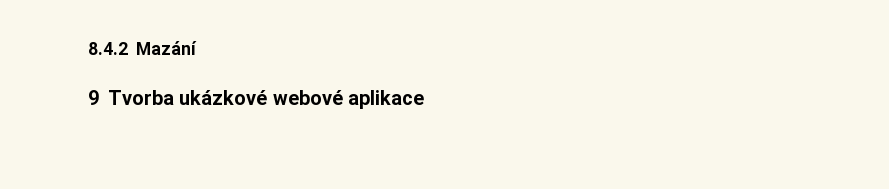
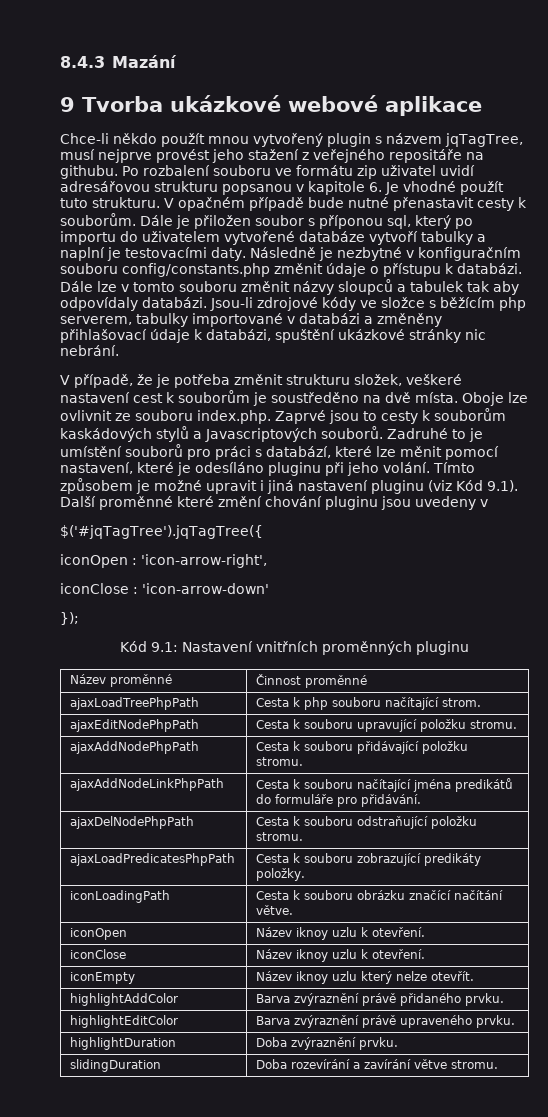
[88,42,128,55] 8.4.2 -> [60,56,105,68] 8.4.3
(424, 99) none -> [60,133,523,147] [60,149,484,163] [60,165,475,179] [60,181,504,195] [60,197,527,211] [60,213,473,229] [60,231,486,245] [60,247,521,261] [60,263,522,277] [60,279,519,295] [60,297,526,311] [60,313,442,327] [60,329,486,343] [60,345,119,356] [60,374,462,388] [60,390,528,406] [60,408,506,424] [60,426,483,442] [60,444,499,460] [60,462,475,476] [60,478,518,494] [60,496,488,510] [60,525,263,539] [60,554,267,568] [60,583,269,594] [60,612,79,625] [120,641,469,655] [70,674,173,687] [256,674,368,688] [70,697,200,710] [256,697,482,710] [70,719,200,732] [256,719,518,732] [70,741,200,754] [256,741,469,754] [256,757,304,766] [70,778,225,791] [256,778,514,792] [256,794,422,807] [70,816,195,829] [256,816,478,829] [256,832,304,841] [70,853,236,866] [256,853,482,866] [256,868,306,881] [70,890,171,903] [256,890,504,900] [256,905,294,915] [70,928,128,940] [256,927,426,940] [70,949,127,959] [256,949,426,962] [70,972,136,984] [256,971,475,984] [70,993,179,1006] [256,993,505,1006] [70,1015,179,1028] [256,1015,516,1028] [70,1037,177,1050] [256,1037,399,1050] [70,1059,162,1072] [256,1059,499,1069] // Chce-li někdo použít mnou vytvořený plugin s názvem jqTagTree, musí nejprve provést jeho stažení z veřejného repositáře na githubu. Po rozbalení souboru ve formátu zip uživatel uvidí adresářovou strukturu popsanou v kapitole 6. Je vhodné použít tuto strukturu. V opačném případě bude nutné přenastavit cesty k souborům. Dále je přiložen soubor s příponou sql, který po importu do uživatelem vytvořené databáze vytvoří tabulky a naplní je testovacími daty. Následně je nezbytné v konfiguračním souboru config/constants.php změnit údaje o přístupu k databázi. Dále lze v tomto souboru změnit názvy sloupců a tabulek tak aby odpovídaly databázi. Jsou-li zdrojové kódy ve složce s běžícím php serverem, tabulky importované v databázi a změněny přihlašovací údaje k databázi, spuštění ukázkové stránky nic nebrání. // V případě, že je potřeba změnit strukturu složek, veškeré nastavení cest k souborům je soustředěno na dvě místa. Oboje lze ovlivnit ze souboru index.php. Zaprvé jsou to cesty k souborům kaskádových stylů a Javascriptových souborů. Zadruhé to je umístění souborů pro práci s databází, které lze měnit pomocí nastavení, které je odesíláno pluginu při jeho volání. Tímto způsobem je možné upravit i jiná nastavení pluginu (viz Kód 9.1). Další proměnné které změní chování pluginu jsou uvedeny v // $('#jqTagTree').jqTagTree({ // iconOpen : 'icon-arrow-right', // iconClose : 'icon-arrow-down' // }); // Kód 9.1: Nastavení vnitřních proměnných pluginu // Název proměnné | Činnost proměnné // ajaxLoadTreePhpPath | Cesta k php souboru načítající strom. // ajaxEditNodePhpPath | Cesta k souboru upravující položku stromu. // ajaxAddNodePhpPath | Cesta k souboru přidávající položku stromu. // ajaxAddNodeLinkPhpPath | Cesta k souboru načítající jména predikátů do formuláře pro přidávání. // ajaxDelNodePhpPath | Cesta k souboru odstraňující položku stromu. // ajaxLoadPredicatesPhpPath | Cesta k souboru zobrazující predikáty položky. // iconLoadingPath | Cesta k souboru obrázku značící načítání větve. // iconOpen | Název iknoy uzlu k otevření. // iconClose | Název iknoy uzlu k otevření. // iconEmpty | Název iknoy uzlu který nelze otevřít. // highlightAddColor | Barva zvýraznění právě přidaného prvku. // highlightEditColor | Barva zvýraznění právě upraveného prvku. // highlightDuration | Doba zvýraznění prvku. // slidingDuration | Doba rozevírání a zavírání větve stromu.

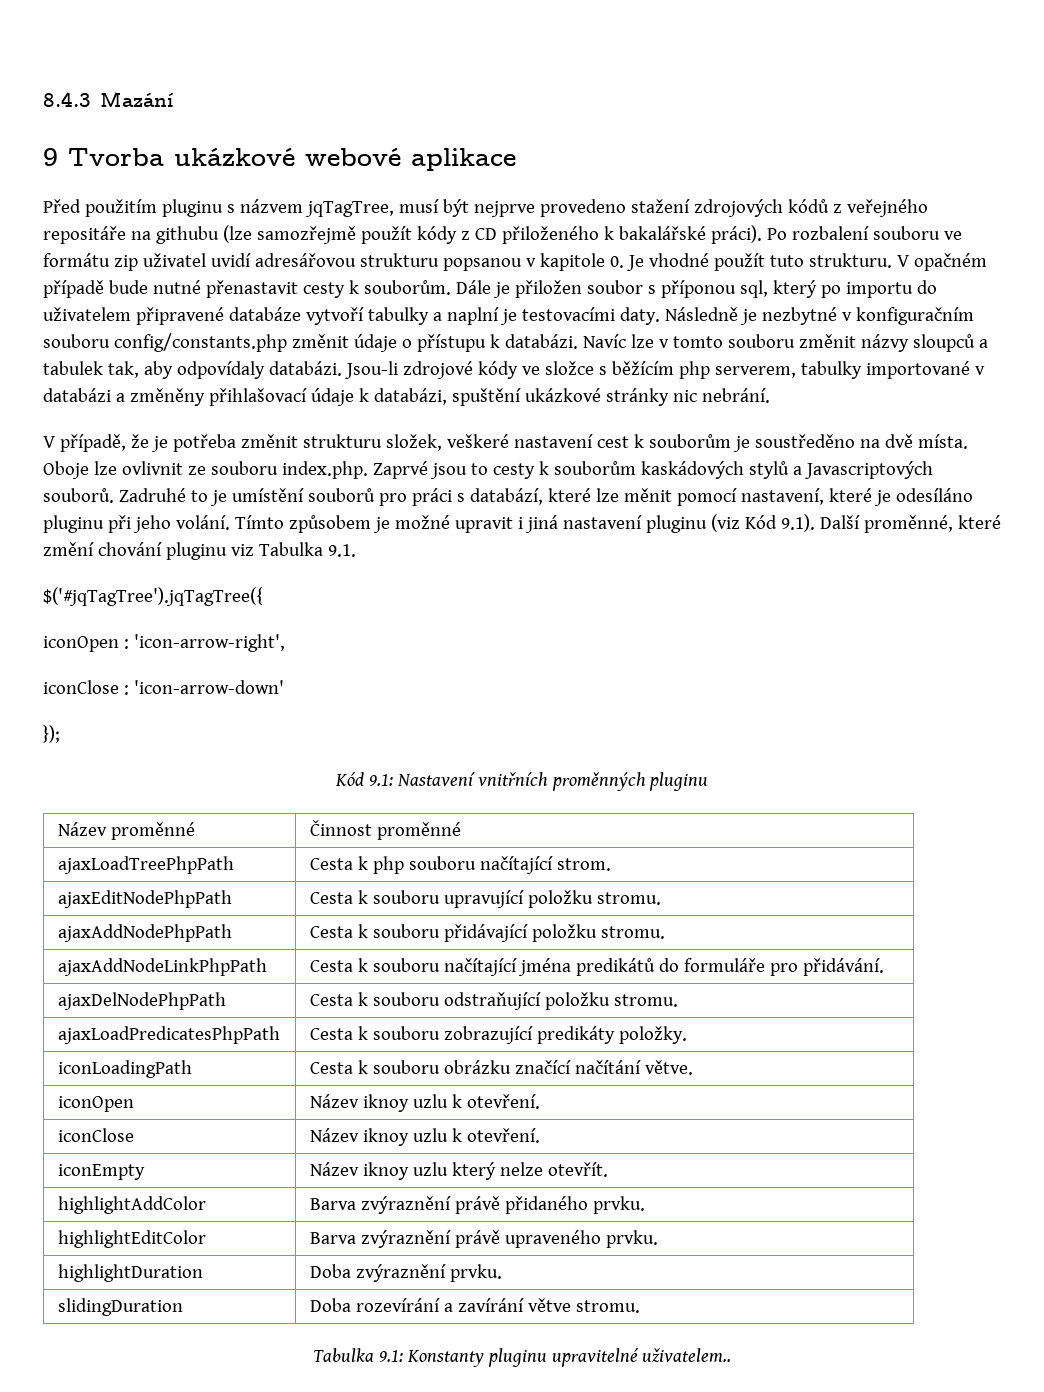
[60,133,523,147] [60,149,484,163] [60,165,118,179] Chce-li někdo použít mnou vytvořený plugin s názvem jqTagTree, musí nejprve provést jeho stažení z veřejného repositáře na githubu. -> [43,199,928,217] [43,225,762,244] Před použitím pluginu s názvem jqTagTree, musí být nejprve provedeno stažení zdrojových kódů z veřejného repositáře na githubu (lze samozřejmě použít kódy z CD přiloženého k bakalářské práci).
[369,182,382,192] 6. -> [609,256,624,268] 0.
[224,231,295,245] vytvořené -> [135,307,224,325] připravené
[60,281,93,292] Dále -> [582,334,626,348] Navíc
[467,281,490,292] tak -> [107,361,139,378] tak,
[99,496,173,510] proměnné -> [863,515,953,533] proměnné,
[381,496,488,510] jsou uvedeny v -> [230,542,356,557] viz Tabulka 9.1.
(499, 1064) none -> [312,1348,732,1367] // Tabulka 9.1: Konstanty pluginu upravitelné uživatelem..

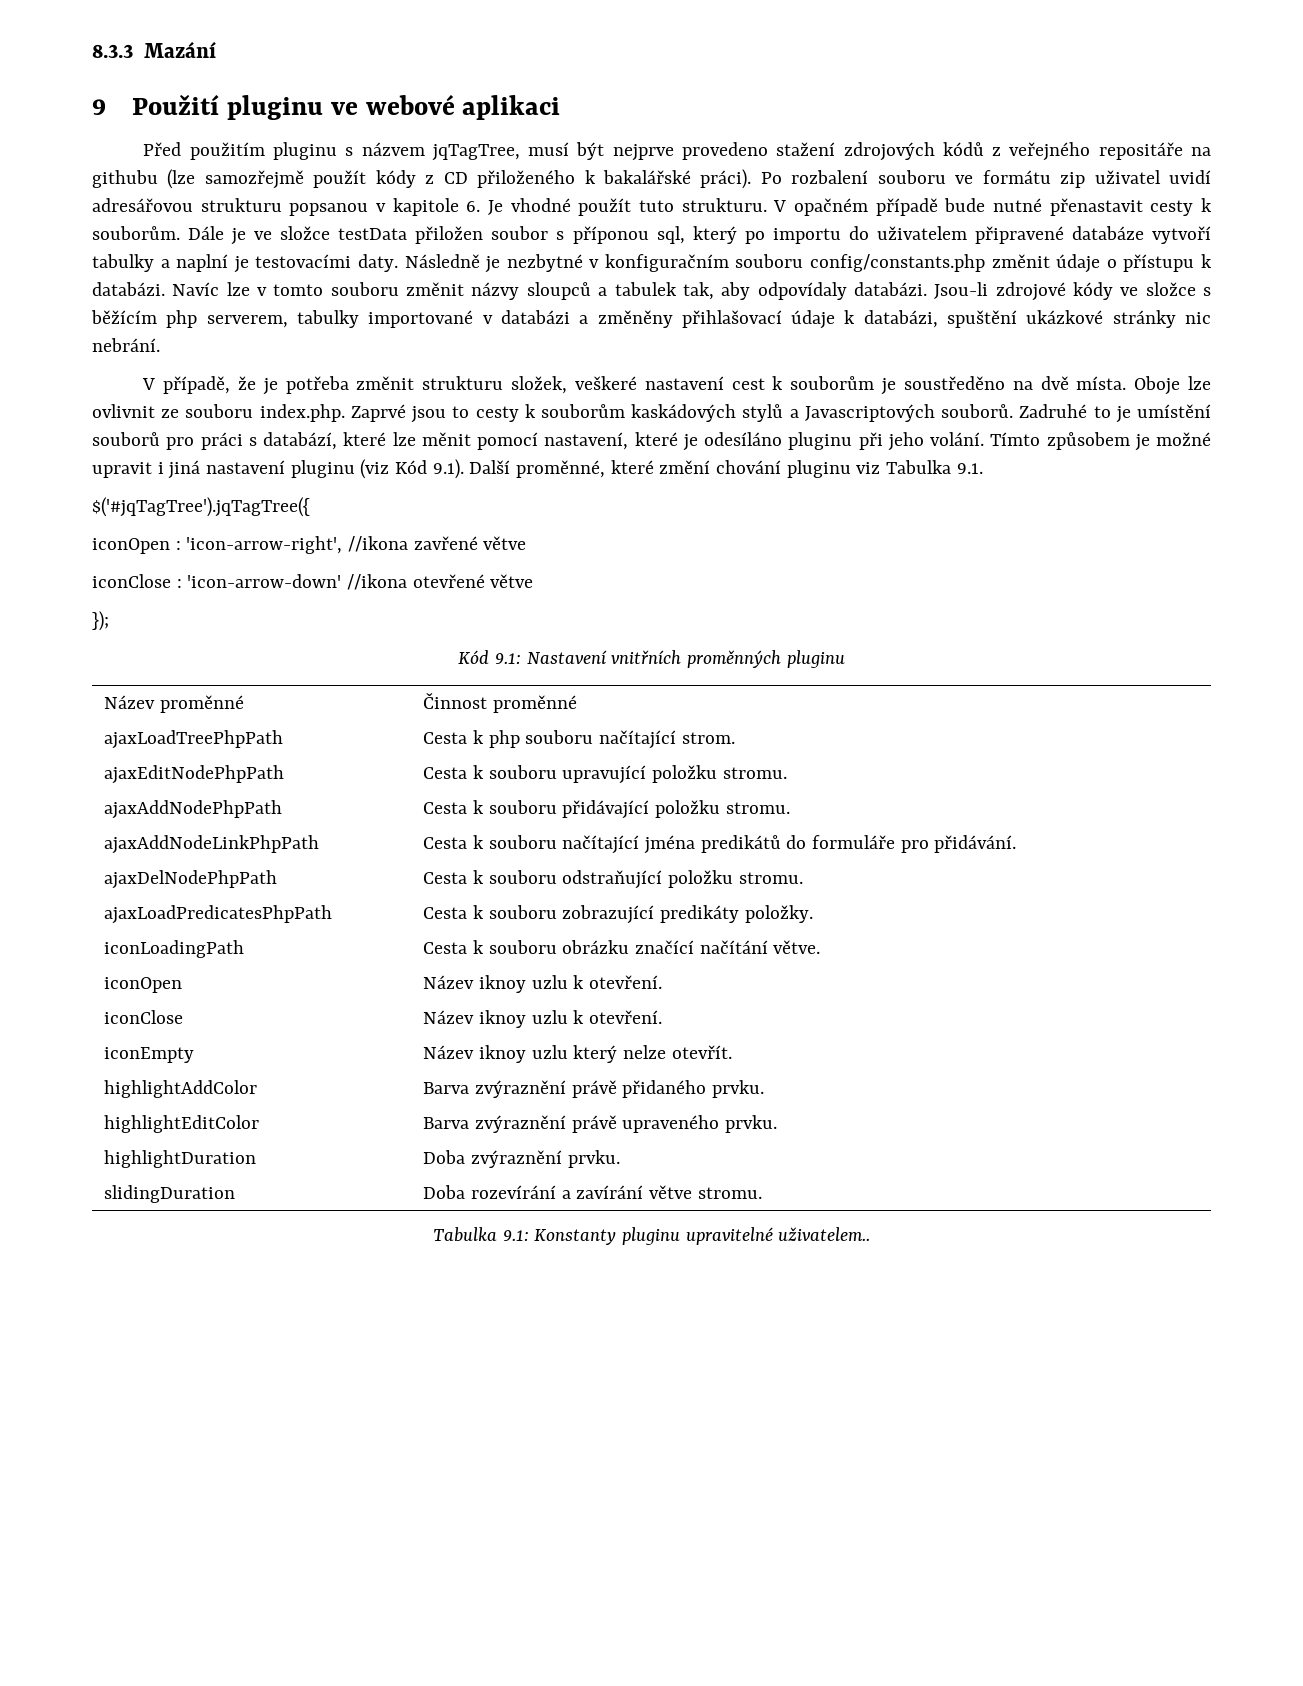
[43,92,91,107] 8.4.3 -> [92,44,133,58] 8.3.3
[68,148,517,171] Tvorba ukázkové webové aplikace -> [131,94,561,120] Použití pluginu ve webové aplikaci
[609,256,624,268] 0. -> [466,201,481,212] 6.
(510, 290) none -> [254,226,408,240] ve složce testData
(285, 643) none -> [348,536,527,552] //ikona zavřené větve
(284, 687) none -> [347,574,534,590] //ikona otevřené větve

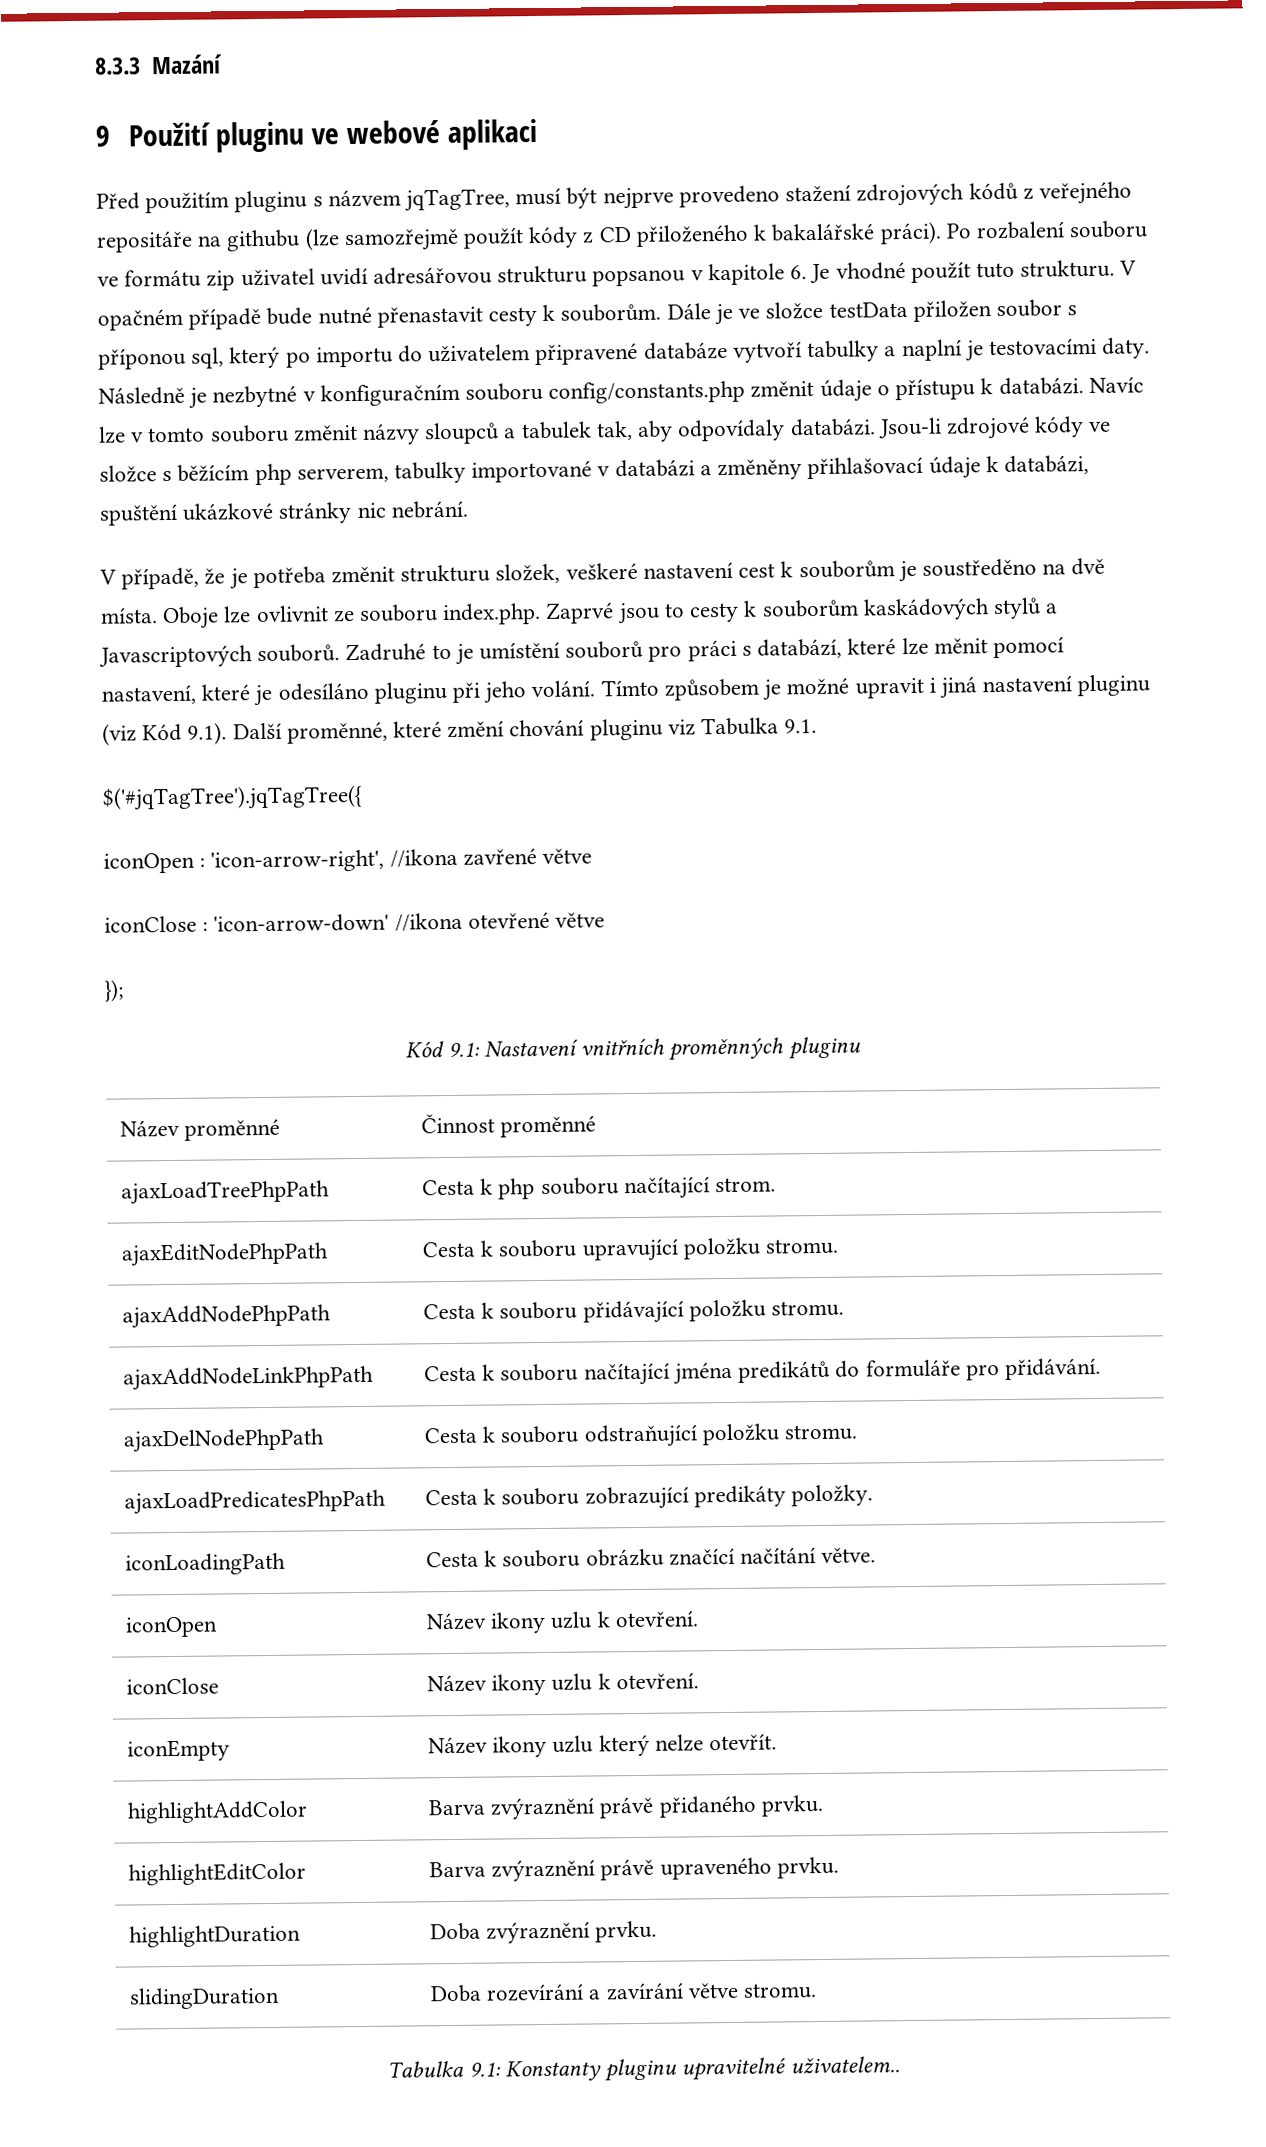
[479,975,527,993] iknoy -> [490,1611,547,1634] ikony
[479,1010,527,1028] iknoy -> [491,1673,547,1696] ikony
[479,1045,527,1063] iknoy -> [492,1735,548,1758] ikony

